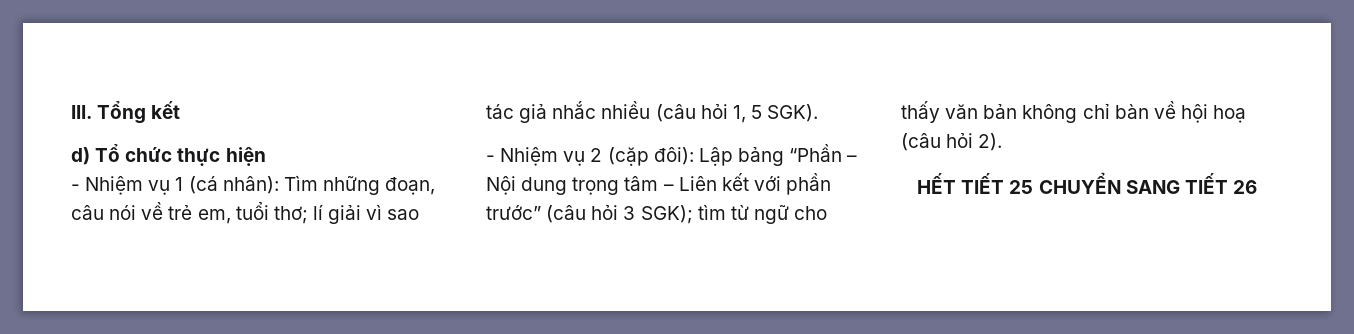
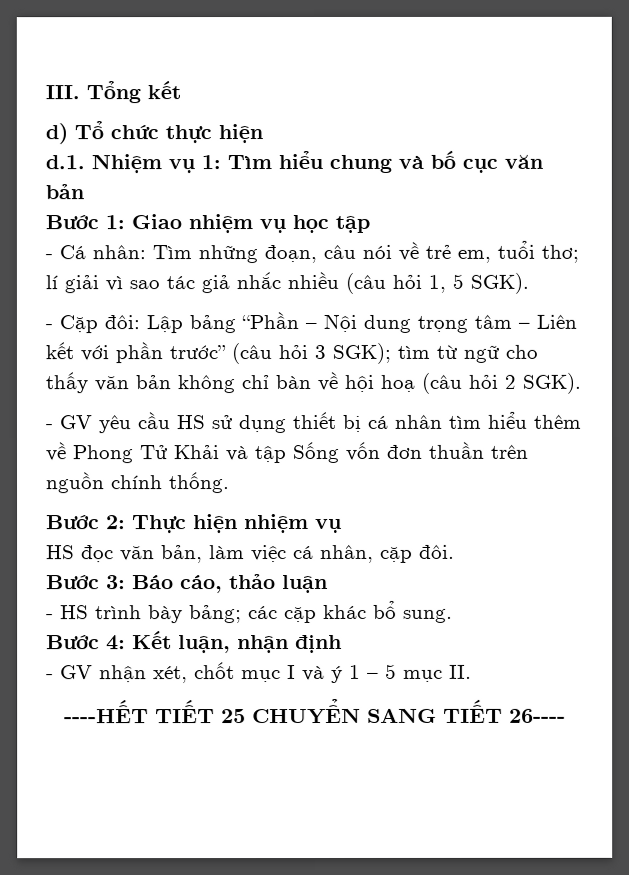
[71,176,279,195] - Nhiệm vụ 1 (cá nhân): -> [45,150,543,174] [45,184,84,200] [45,214,370,234] [45,245,146,260] d.1. Nhiệm vụ 1: Tìm hiểu chung và bố cục văn bản // Bước 1: Giao nhiệm vụ học tập // - Cá nhân:
[500,147,694,166] Nhiệm vụ 2 (cặp đôi): -> [59,315,140,334] Cặp đôi:
[978,133,1003,151] [917,173,957,194] 2). // HẾT -> [504,372,581,394] [45,411,581,434] [46,441,529,464] [46,472,230,494] [46,514,342,534] [46,544,455,564] [46,574,328,594] [46,600,453,624] [46,631,342,654] [46,662,472,684] [64,700,149,724] 2 SGK). // - GV yêu cầu HS sử dụng thiết bị cá nhân tìm hiểu thêm về Phong Tử Khải và tập Sống vốn đơn thuần trên nguồn chính thống. // Bước 2: Thực hiện nhiệm vụ // HS đọc văn bản, làm việc cá nhân, cặp đôi. // Bước 3: Báo cáo, thảo luận // - HS trình bày bảng; các cặp khác bổ sung. // Bước 4: Kết luận, nhận định // - GV nhận xét, chốt mục I và ý 1 – 5 mục II. // ----HẾT
[1232,180,1257,194] 26 -> [509,708,566,723] 26----

